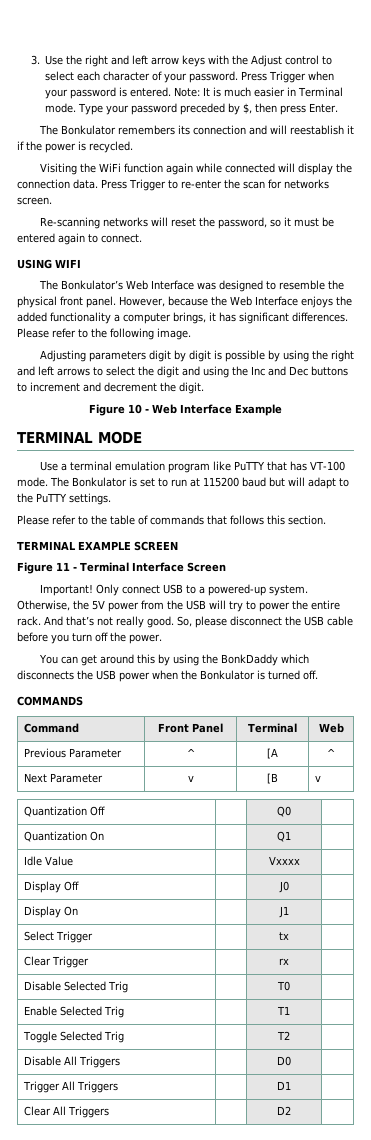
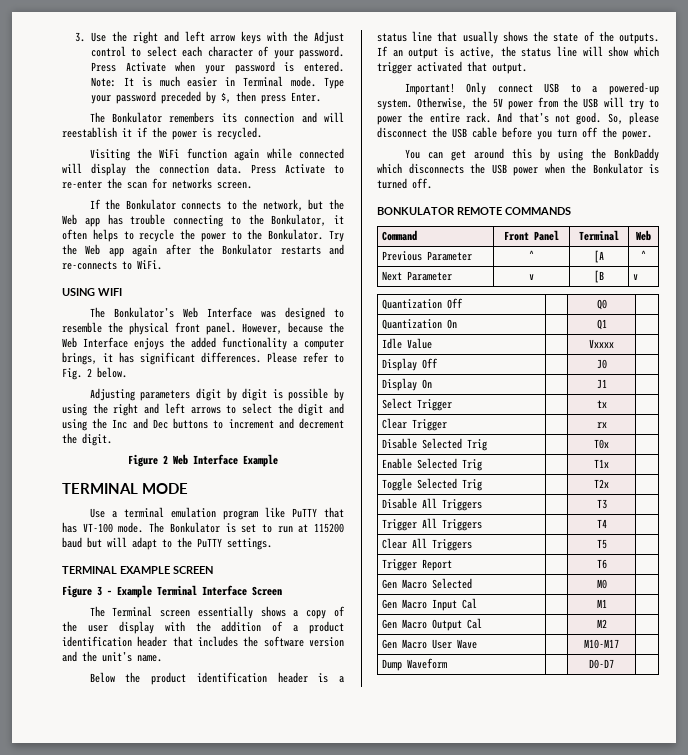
[269,71,307,83] Trigger -> [125,62,166,72] Activate
[129,179,166,191] Trigger -> [285,164,326,174] Activate
[39,217,334,229] [17,233,142,245] Re-scanning networks will reset the password, so it must be entered again to connect. -> [89,199,345,211] [62,214,344,227] [62,229,344,242] [62,244,344,257] [62,260,162,270] If the Bonkulator connects to the network, but the Web app has trouble connecting to the Bonkulator, it often helps to recycle the power to the Bonkulator. Try the Web app again after the Bonkulator restarts and re-connects to WiFi.
[91,328,191,340] the following image. -> [62,367,127,380] Fig. 2 below.
[128,404,149,414] 10 - -> [163,455,168,464] 2
[17,515,326,525] // Please refer to the table of commands that follows this section. -> (272, 544) none
[56,562,77,571] 11 - -> [97,585,152,598] 3 – Example
(226, 567) none -> [89,606,345,619] [62,621,344,634] [62,636,344,647] [62,651,162,662] [89,672,344,685] [377,31,659,44] [377,46,659,59] [377,61,527,74] // The Terminal screen essentially shows a copy of the user display with the addition of a product identification header that includes the software version and the unit’s name. // Below the product identification header is a status line that usually shows the state of the outputs. If an output is active, the status line will show which trigger activated that output.
[116,616,144,628] really -> (570, 118) none
(318, 675) none -> [377,207,502,215] BONKULATOR REMOTE
[277,981,290,991] T0 -> [594,439,609,449] T0x
[277,1006,290,1015] T1 -> [594,459,609,468] T1x
[277,1031,290,1040] T2 -> [594,479,609,488] T2x
[277,1056,291,1066] D0 -> [596,499,607,509] T3
[277,1081,291,1090] D1 -> [596,519,607,528] T4
[277,1106,291,1115] D2 -> [596,539,607,549] [381,559,452,571] [596,559,607,569] [381,578,472,589] [596,579,607,589] [381,598,477,611] [596,599,607,608] [381,618,482,631] [596,619,607,628] [381,639,477,649] [584,639,619,649] [381,658,447,671] [589,659,614,669] T5 | // Trigger Report | | T6 | // Gen Macro Selected | | M0 | // Gen Macro Input Cal | | M1 | // Gen Macro Output Cal | | M2 | // Gen Macro User Wave | | M10-M17 | // Dump Waveform | | D0-D7

